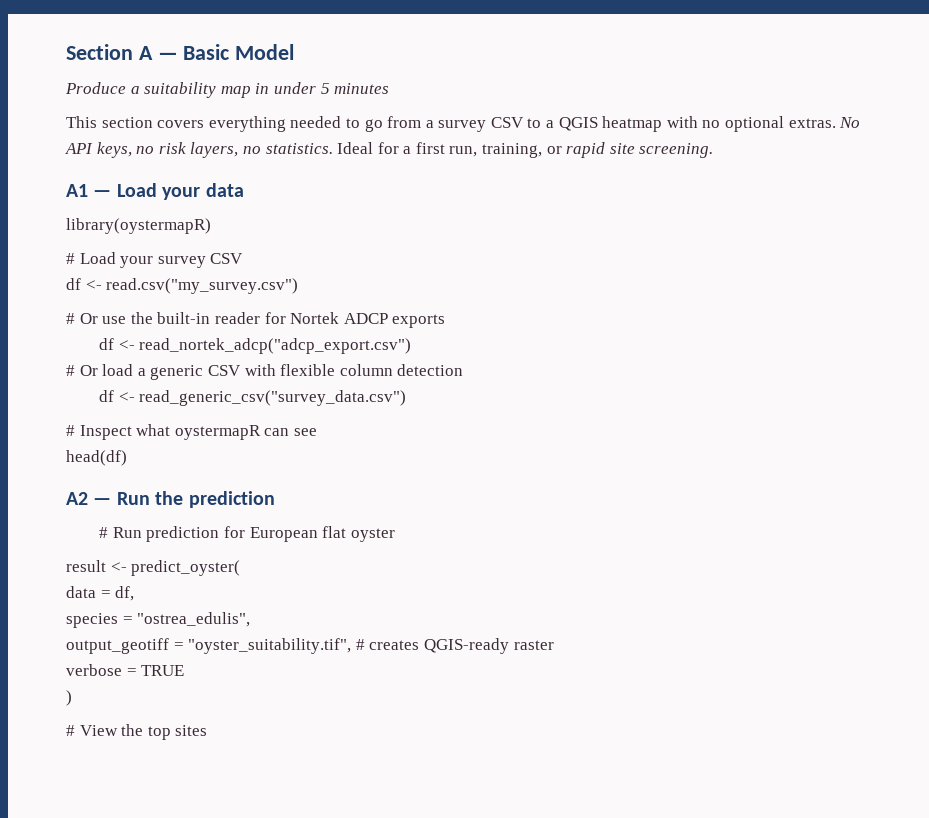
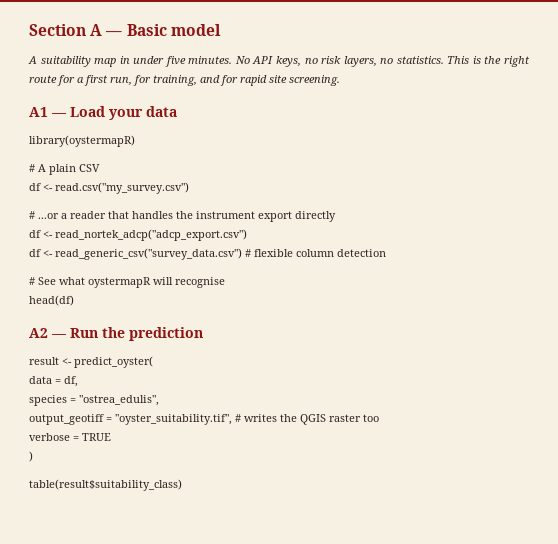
[235,44,295,60] [65,82,140,94] Model // Produce a -> [170,24,221,36] [28,56,37,64] model // A
[320,83,390,94] [66,116,836,132] 5 minutes // This section covers everything needed to go from a survey CSV to a QGIS heatmap with no optional extras. -> [164,56,233,67] five minutes.
[337,142,562,158] Ideal for a first run, training, or -> [447,56,530,67] [29,75,238,86] This is the right route for a first run, for training, and for
[79,252,206,268] Load your survey -> [38,164,76,175] A plain
[79,312,446,328] [99,338,412,354] [66,364,276,380] Or use the built-in reader for Nortek ADCP exports // df <- read_nortek_adcp("adcp_export.csv") // # Or load a generic CSV with -> [38,211,336,222] [29,229,247,241] [29,248,251,260] ...or a reader that handles the instrument export directly // df <- read_nortek_adcp("adcp_export.csv") // df <- read_generic_csv("survey_data.csv") #
[99,390,407,406] [66,425,132,440] // df <- read_generic_csv("survey_data.csv") // # Inspect -> [29,277,56,285] // # See
[264,428,317,436] can see -> [153,277,225,288] will recognise
[99,526,395,542] // # Run prediction for European flat oyster -> (203, 334) none
[369,638,509,654] creates QGIS-ready -> [244,414,326,425] writes the QGIS
(554, 645) none -> [363,414,379,422] too
[66,724,208,740] # View the top sites -> [29,479,182,491] table(result$suitability_class)

